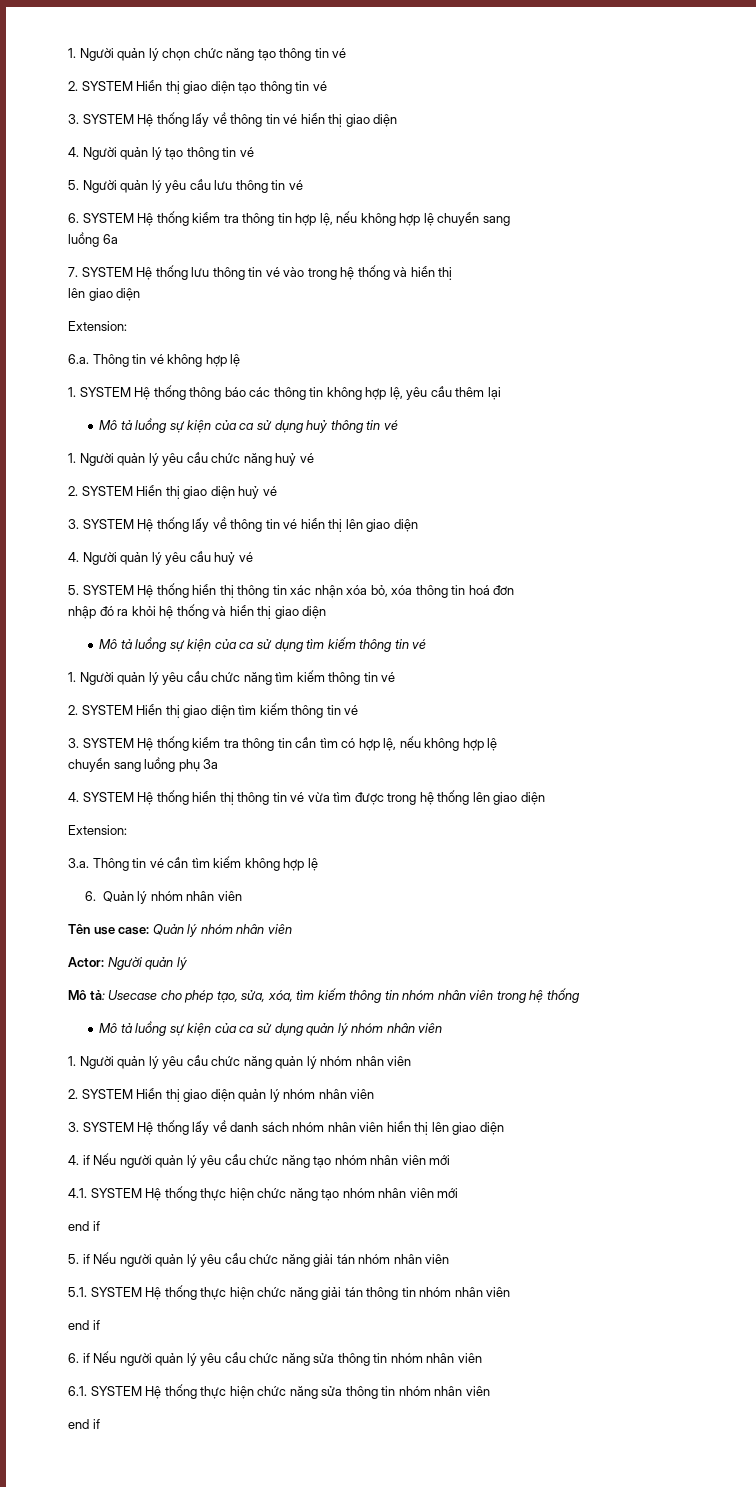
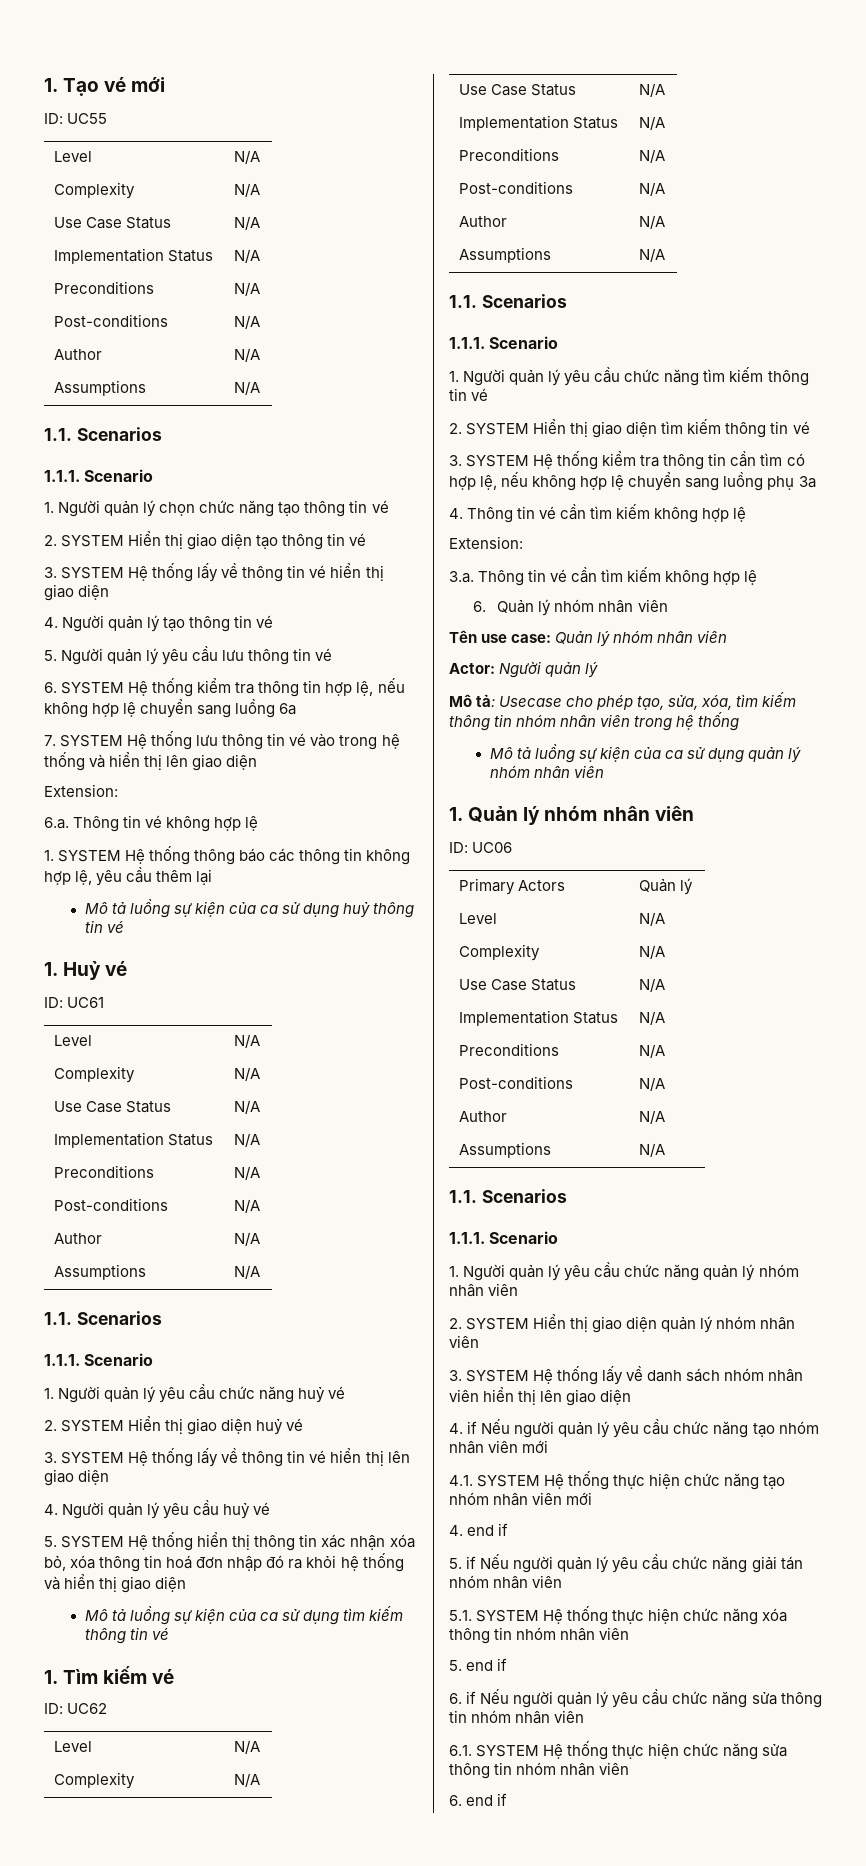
[68,48,76,58] 1. -> [44,77,166,96] [44,113,108,124] [53,151,92,162] [233,150,260,164] [53,182,135,199] [233,183,260,197] [53,217,171,229] [233,216,260,230] [53,248,213,264] [233,249,260,263] [53,281,154,294] [233,282,260,296] [53,314,168,327] [233,315,260,329] [53,349,102,360] [233,348,260,362] [53,380,146,396] [233,381,260,395] [44,427,162,441] [44,469,154,482] [44,502,54,513] 1. Tạo vé mới // ID: UC55 // Level | N/A // Complexity | N/A // Use Case Status | N/A // Implementation Status | N/A // Preconditions | N/A // Post-conditions | N/A // Author | N/A // Assumptions | N/A // 1.1. Scenarios // 1.1.1. Scenario // 1.
(510, 221) // -> (232, 711) none
(453, 273) // -> (163, 762) none
(398, 425) none -> [44,961,128,980] [44,997,105,1008] [53,1035,92,1046] [233,1034,260,1048] [53,1066,135,1083] [233,1067,260,1081] [53,1101,171,1113] [233,1100,260,1114] [53,1132,213,1148] [233,1133,260,1147] [53,1165,154,1178] [233,1166,260,1180] [53,1198,168,1211] [233,1199,260,1213] [53,1233,102,1244] [233,1232,260,1246] [53,1264,146,1280] [233,1265,260,1279] [44,1311,162,1325] [44,1353,154,1366] // 1. Huỷ vé // ID: UC61 // Level | N/A // Complexity | N/A // Use Case Status | N/A // Implementation Status | N/A // Preconditions | N/A // Post-conditions | N/A // Author | N/A // Assumptions | N/A // 1.1. Scenarios // 1.1.1. Scenario
(515, 590) // -> (224, 1562) none
(427, 644) none -> [44,1666,175,1684] [44,1703,108,1714] [53,1741,92,1752] [233,1740,260,1754] [53,1772,135,1789] [233,1773,260,1787] [458,84,576,96] [638,83,665,97] [458,115,618,131] [638,116,665,130] [458,148,559,161] [638,149,665,163] [458,181,573,194] [638,182,665,196] [458,216,507,227] [638,215,665,229] [458,247,551,263] [638,248,665,262] [449,294,567,308] [449,336,559,349] // 1. Tìm kiếm vé // ID: UC62 // Level | N/A // Complexity | N/A // Use Case Status | N/A // Implementation Status | N/A // Preconditions | N/A // Post-conditions | N/A // Author | N/A // Assumptions | N/A // 1.1. Scenarios // 1.1.1. Scenario
(498, 744) // -> (625, 482) none
[82,790,545,805] SYSTEM Hệ thống hiển thị thông tin vé vừa tìm được trong hệ thống lên giao diện -> [467,504,747,523] Thông tin vé cần tìm kiếm không hợp lệ
(443, 1028) none -> [449,806,694,825] [449,842,513,853] [458,878,565,895] [638,878,693,895] [458,913,497,924] [638,912,665,926] [458,944,540,961] [638,945,665,959] [458,979,576,991] [638,978,665,992] [458,1010,618,1026] [638,1011,665,1025] [458,1043,559,1056] [638,1044,665,1058] [458,1076,573,1089] [638,1077,665,1091] [458,1111,507,1122] [638,1110,665,1124] [458,1142,551,1158] [638,1143,665,1157] [449,1189,567,1203] [449,1231,559,1244] // 1. Quản lý nhóm nhân viên // ID: UC06 // Primary Actors | Quản lý // Level | N/A // Complexity | N/A // Use Case Status | N/A // Implementation Status | N/A // Preconditions | N/A // Post-conditions | N/A // Author | N/A // Assumptions | N/A // 1.1. Scenarios // 1.1.1. Scenario
(459, 1193) none -> [449,1525,463,1536] 4.
[321,1287,511,1300] giải tán thông tin nhóm nhân viên // -> [762,1608,788,1622] [449,1627,630,1644] [449,1660,462,1671] xóa thông tin nhóm nhân viên // 5.
(490, 1391) none -> [449,1795,462,1806] 6.

